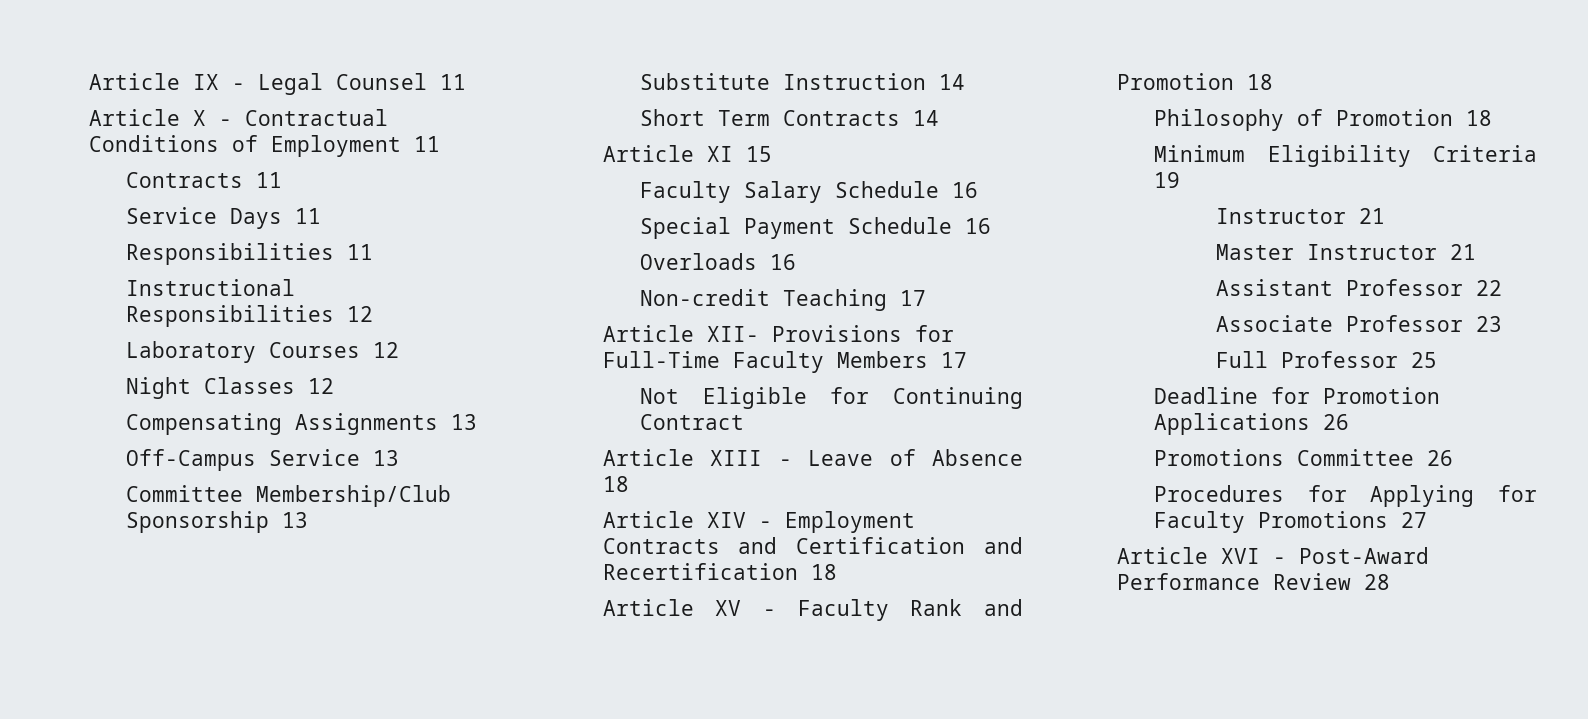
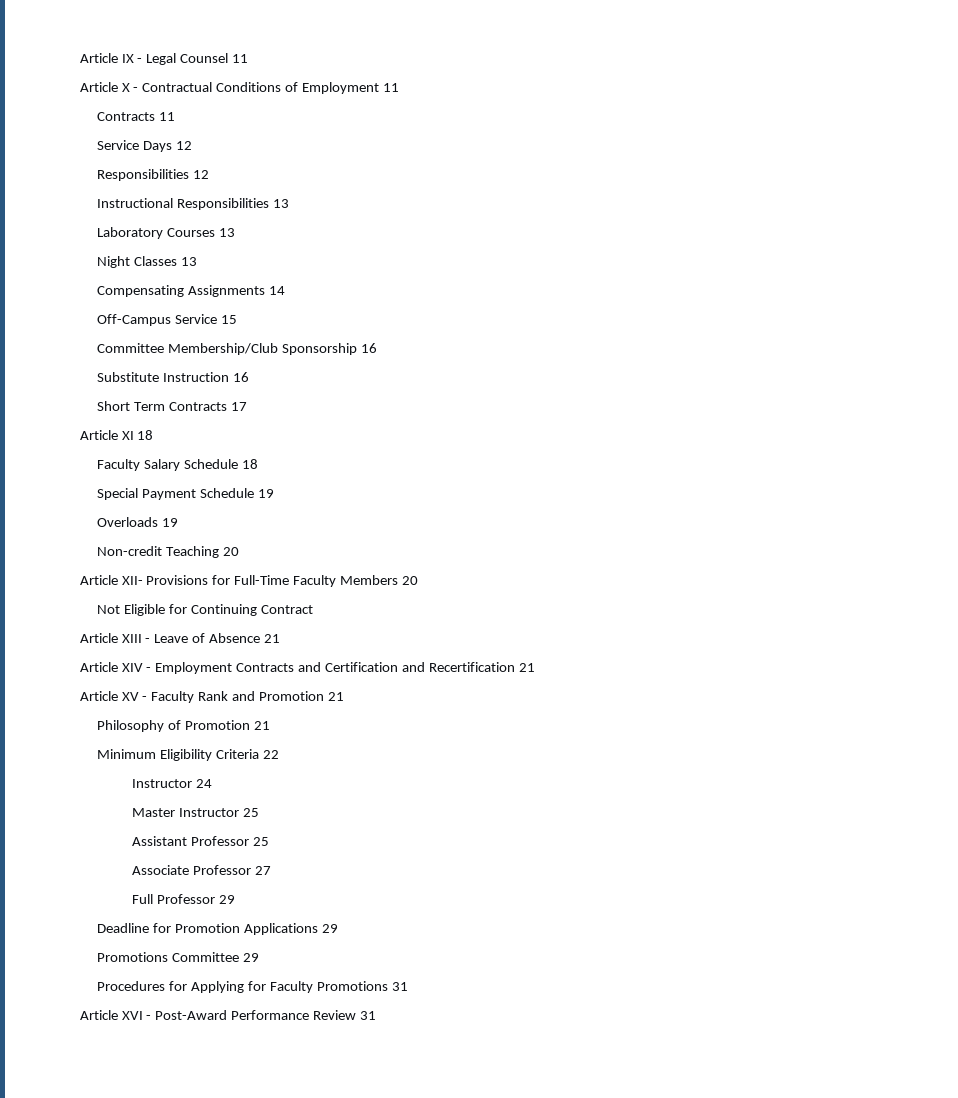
[295,208,322,224] [126,243,374,265] 11 // Responsibilities 11 -> [176,141,193,150] [97,169,210,181] 12 // Responsibilities 12
[347,306,374,322] 12 -> [273,199,290,208] 13
[373,342,400,358] 12 -> [219,228,236,237] 13
[308,378,335,394] 12 -> [181,257,198,266] 13
[451,414,478,430] 13 -> [269,286,286,295] 14
[373,450,400,466] 13 -> [221,315,238,324] 15
[282,512,309,528] 13 -> [360,343,377,353] 16
[939,74,966,90] 14 -> [233,372,250,382] 16
[913,110,940,126] 14 -> [230,402,247,411] 17
[745,146,772,162] 15 -> [137,430,154,440] 18
[952,182,979,198] 16 -> [241,459,258,469] 18
[965,218,992,234] 16 -> [257,489,274,498] 19
[770,254,797,270] 16 -> [162,518,179,527] 19
[900,290,927,306] 17 -> [223,547,240,556] 20
[940,352,967,368] 17 -> [402,576,419,585] 20
[602,476,629,492] 18 -> [264,634,281,643] 21
[810,564,837,580] 18 -> [518,663,535,672] 21
[1246,74,1273,90] 18 -> [328,692,345,701] 21
[1466,110,1493,126] 18 -> [253,721,270,730] 21
[1154,172,1181,188] [1216,208,1386,224] 19 // Instructor 21 -> [262,750,279,759] [132,779,213,788] 22 // Instructor 24
[1450,244,1477,260] 21 -> [243,808,260,817] 25
[1476,280,1503,296] 22 -> [253,837,270,846] 25
[1476,316,1503,332] 23 -> [255,866,272,875] 27
[1411,352,1438,368] 25 -> [219,895,236,904] 29
[1323,414,1350,430] 26 -> [321,924,338,933] 29
[1427,450,1454,466] 26 -> [243,953,260,962] 29
[1401,512,1428,528] 27 -> [391,982,408,991] 31
[1363,574,1390,590] 28 -> [360,1011,377,1020] 31

